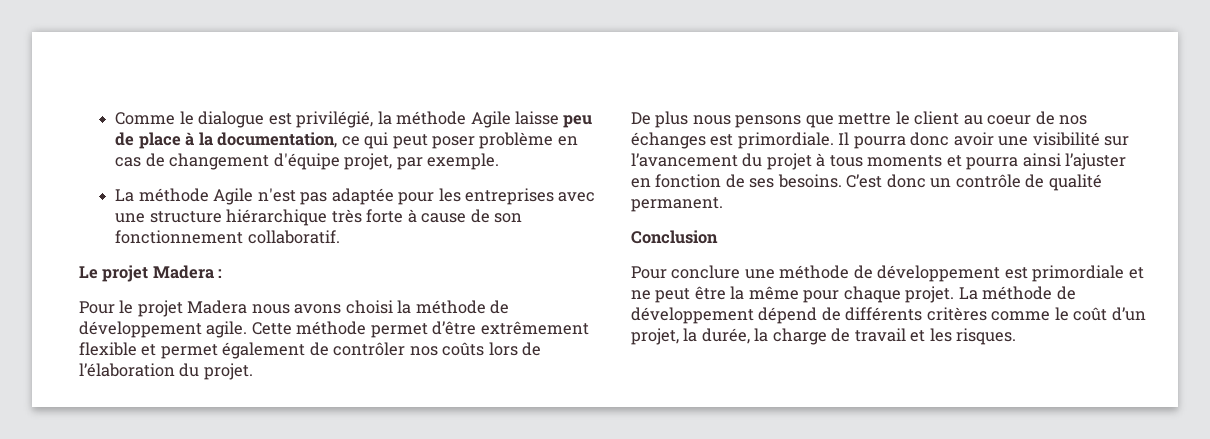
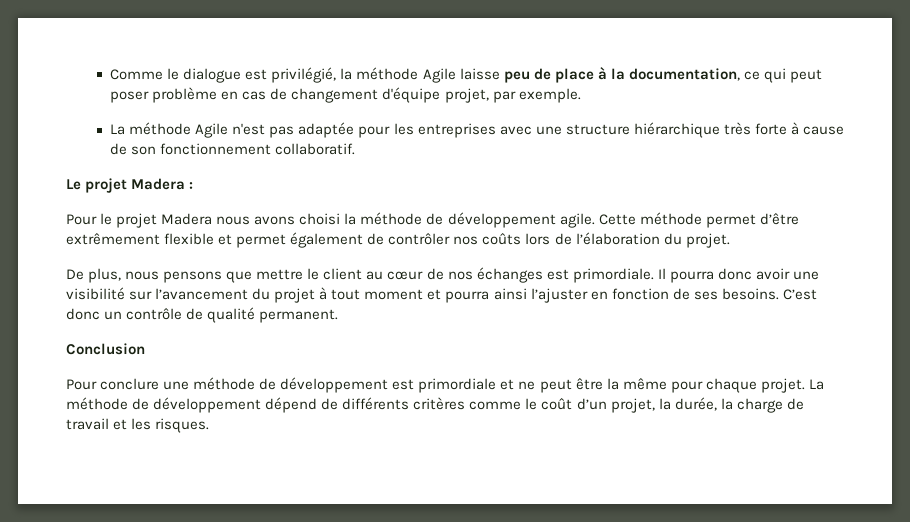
[655,111,689,128] plus -> [88,268,122,283] plus,
[987,115,1032,125] coeur -> [387,271,424,280] cœur
[829,155,943,167] tous moments -> [331,289,424,300] tout moment

